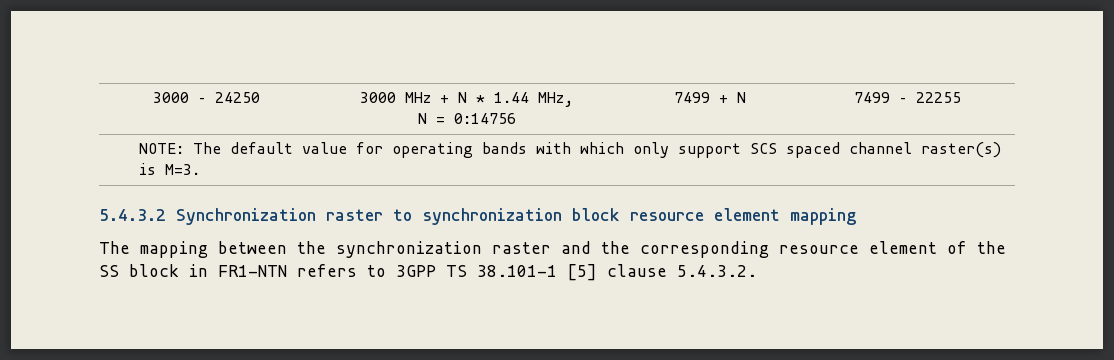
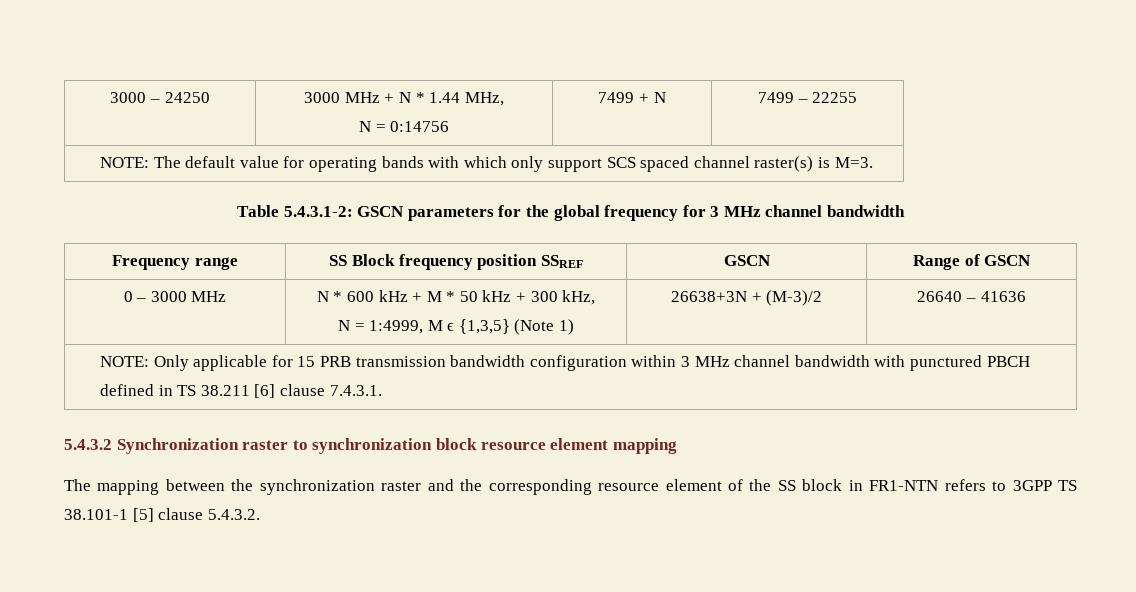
(201, 169) none -> [236,205,906,221] [112,255,238,270] [329,254,583,270] [723,255,771,266] [912,254,1032,270] [123,291,227,302] [316,290,596,305] [337,319,575,335] [670,290,823,306] [917,291,1026,302] [100,355,1030,371] [100,384,382,398] // Table 5.4.3.1-2: GSCN parameters for the global frequency for 3 MHz channel bandwidth // Frequency range | SS Block frequency position SSREF | GSCN | Range of GSCN // 0 – 3000 MHz | N * 600 kHz + M * 50 kHz + 300 kHz, // N = 1:4999, M ϵ {1,3,5} (Note 1) | 26638+3N + (M-3)/2 | 26640 – 41636 // NOTE: Only applicable for 15 PRB transmission bandwidth configuration within 3 MHz channel bandwidth with punctured PBCH defined in TS 38.211 [6] clause 7.4.3.1.

